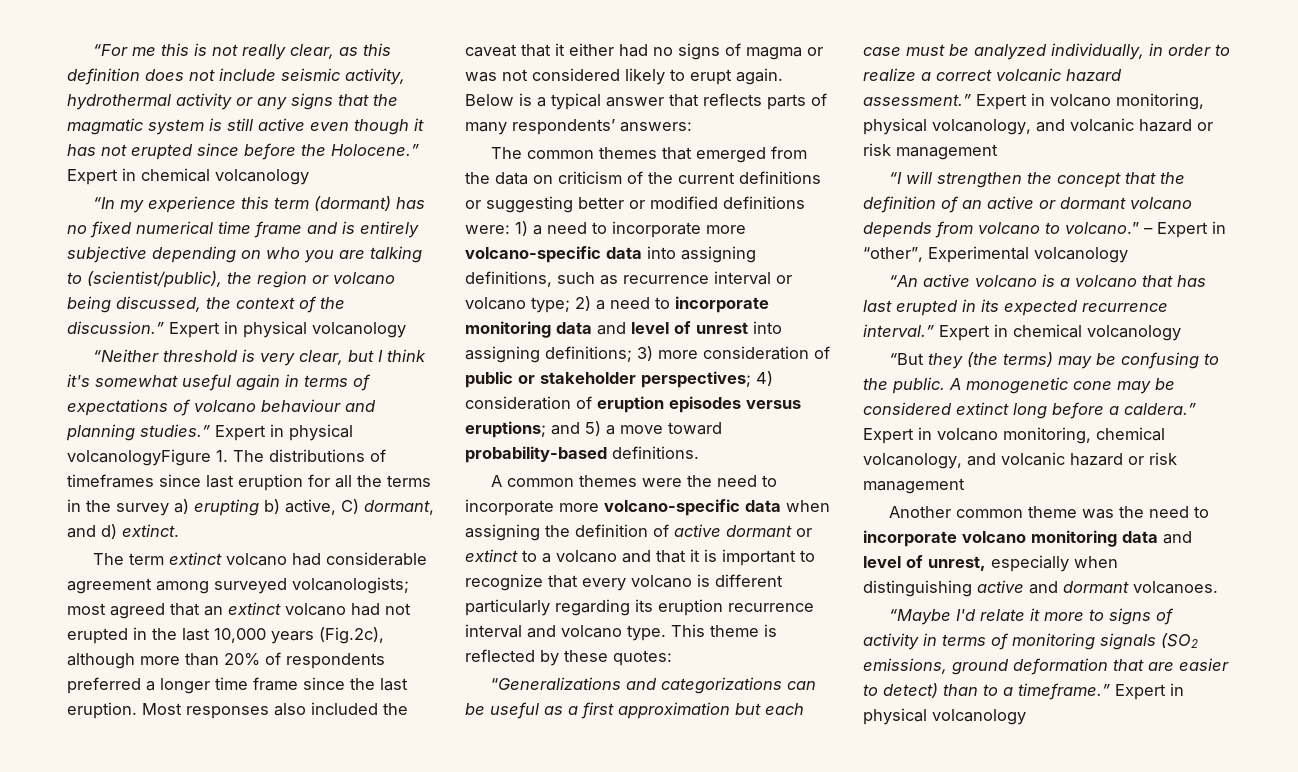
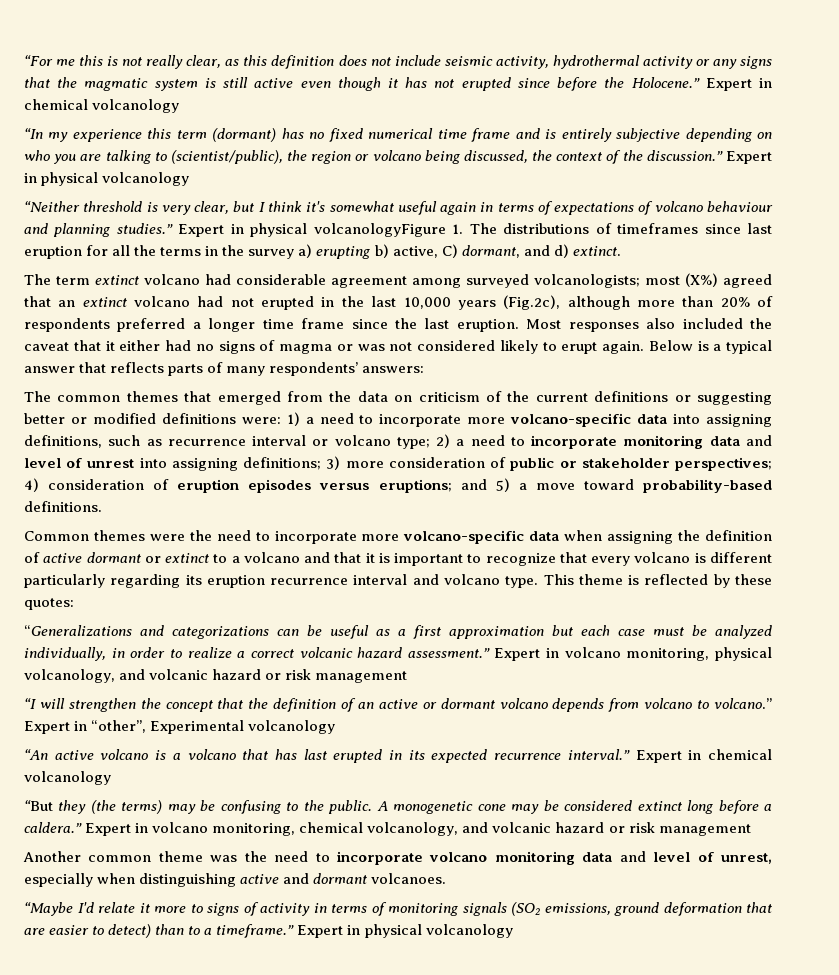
(106, 609) none -> [685,273,718,287] (X%)
[490,475,574,487] A common -> [24,531,89,541] Common
[1144,228,1153,234] – -> (773, 703) none

